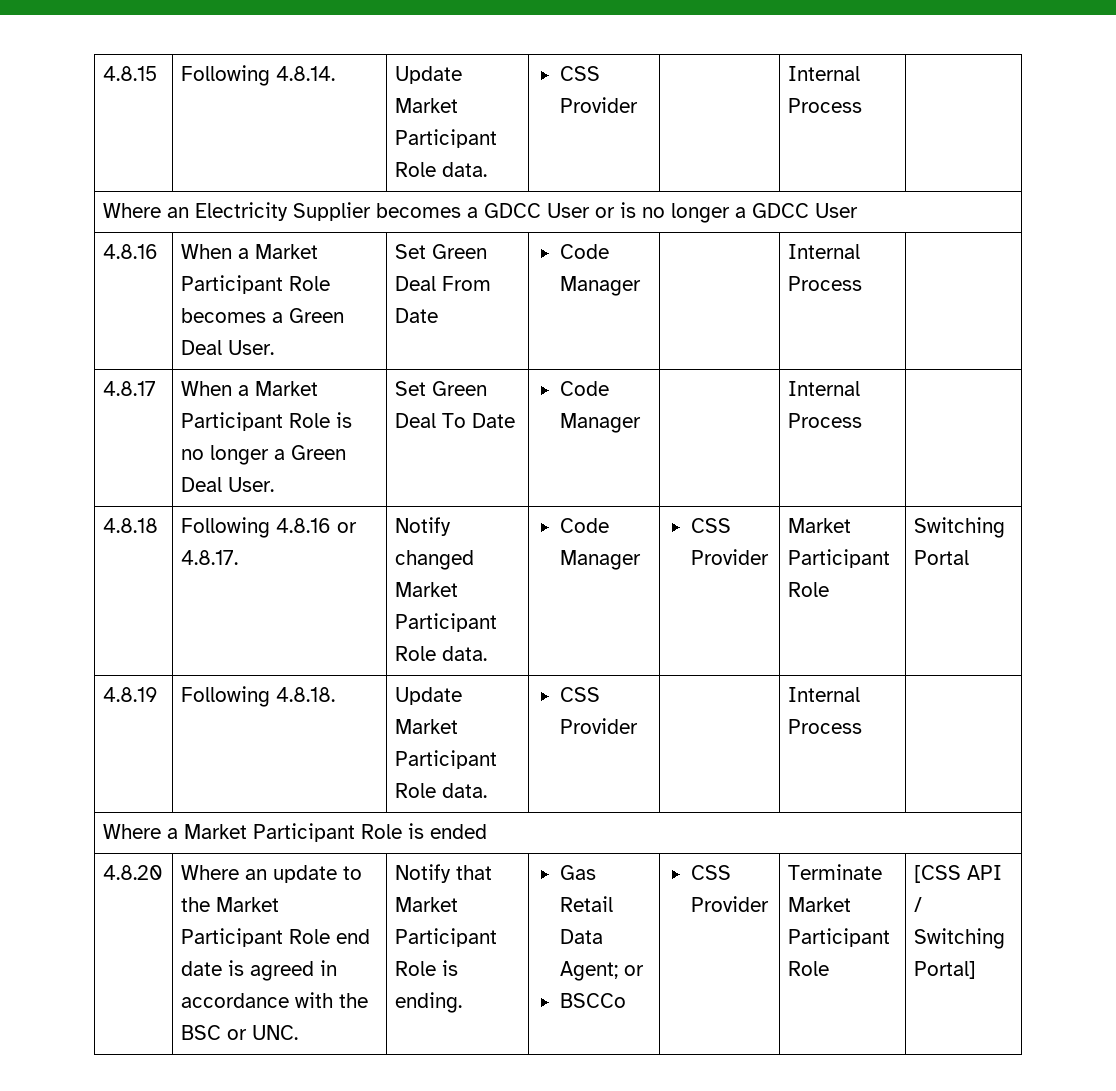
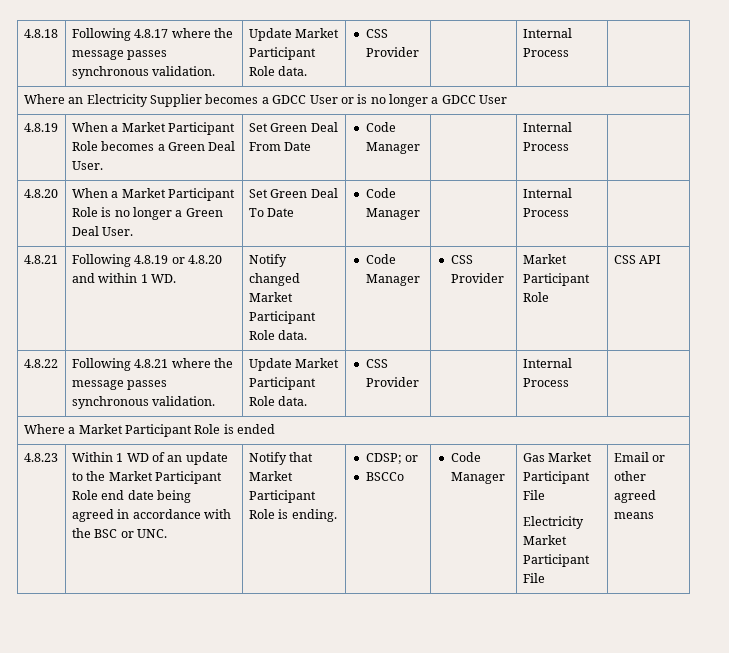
[102,66,157,81] [180,65,335,86] 4.8.15 | Following 4.8.14. -> [23,29,58,38] [71,28,234,41] [71,50,168,60] [71,66,216,79] 4.8.18 | Following 4.8.17 where the message passes synchronous validation.
[102,244,158,259] 4.8.16 -> [23,123,58,132] 4.8.19
[102,381,156,396] 4.8.17 -> [23,189,58,198] 4.8.20
[102,518,158,533] [180,517,357,538] [180,550,238,565] 4.8.18 | Following 4.8.16 or 4.8.17. -> [23,255,58,264] [71,254,223,267] [71,273,177,283] 4.8.21 | Following 4.8.19 or 4.8.20 and within 1 WD.
[913,517,1005,538] [913,550,969,565] [102,687,158,702] [180,686,335,707] Switching Portal // 4.8.19 | Following 4.8.18. -> [613,255,662,264] [23,359,58,368] [71,358,234,371] [71,380,168,390] [71,396,216,409] CSS API // 4.8.22 | Following 4.8.21 where the message passes synchronous validation.
[102,865,163,880] [180,865,239,880] 4.8.20 | Where -> [23,453,58,462] [71,452,166,462] 4.8.23 | Within 1 WD of
[227,960,244,976] is -> [157,490,192,503] being
[559,865,596,880] [559,896,613,912] [559,929,603,944] [559,961,644,981] [559,993,626,1008] [690,865,731,880] [690,896,769,912] [787,864,882,880] [787,897,851,912] [787,928,890,947] [787,961,829,976] [913,865,1002,883] [913,897,922,912] [913,928,1005,949] [913,961,976,979] Gas Retail Data Agent; or // BSCCo | CSS Provider | Terminate Market Participant Role | [CSS API / Switching Portal] -> [365,453,419,464] [365,472,404,481] [450,452,481,462] [450,472,505,484] [522,452,593,462] [522,471,590,484] [522,490,545,500] [522,516,584,529] [522,535,567,545] [522,554,590,567] [522,573,545,583] [613,452,666,462] [613,471,646,481] [613,490,656,503] [613,512,654,519] CDSP; or // BSCCo | Code Manager | Gas Market Participant File // Electricity Market Participant File | Email or other agreed means

